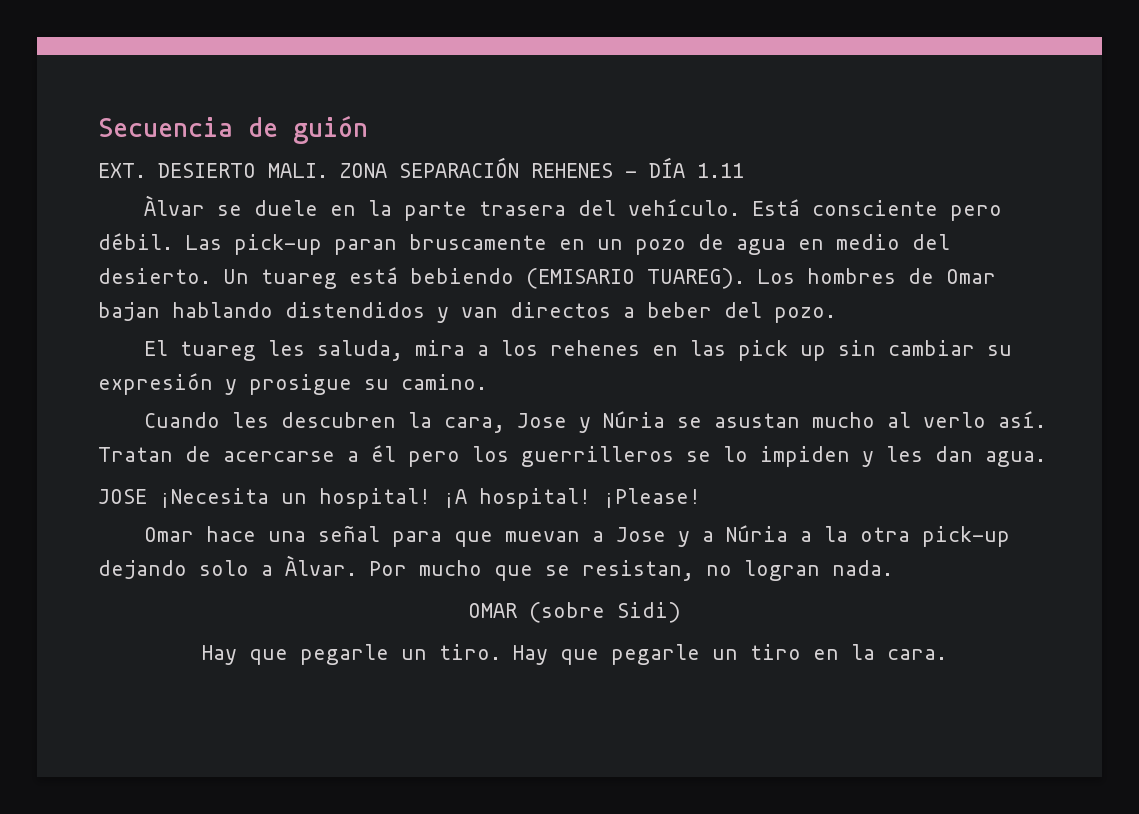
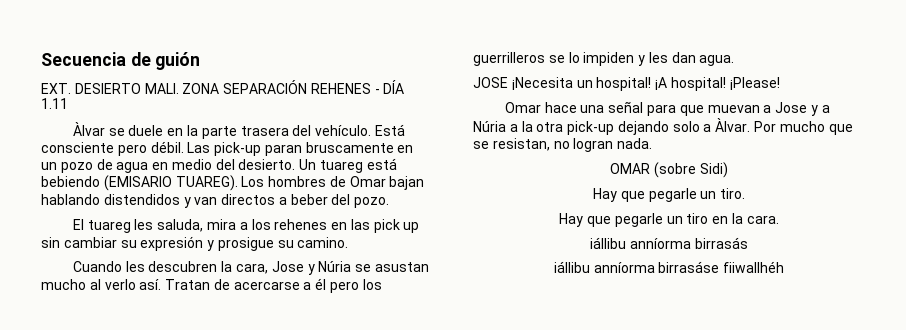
(501, 652) none -> (746, 193) //
(947, 654) none -> [590,237,748,249] [553,261,785,273] // iállibu anníorma birrasás // iállibu anníorma birrasáse fiiwallhéh

